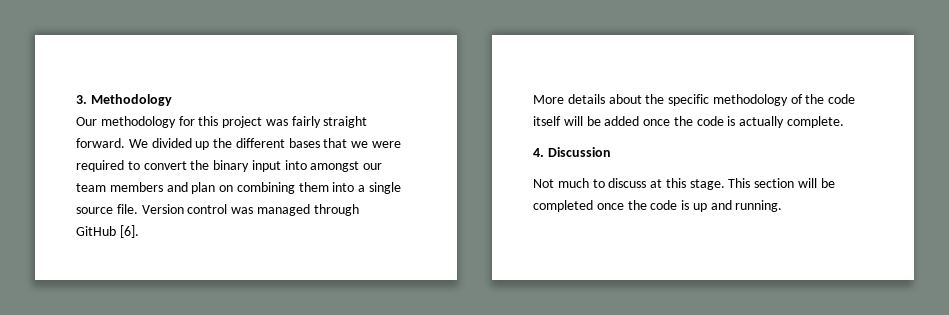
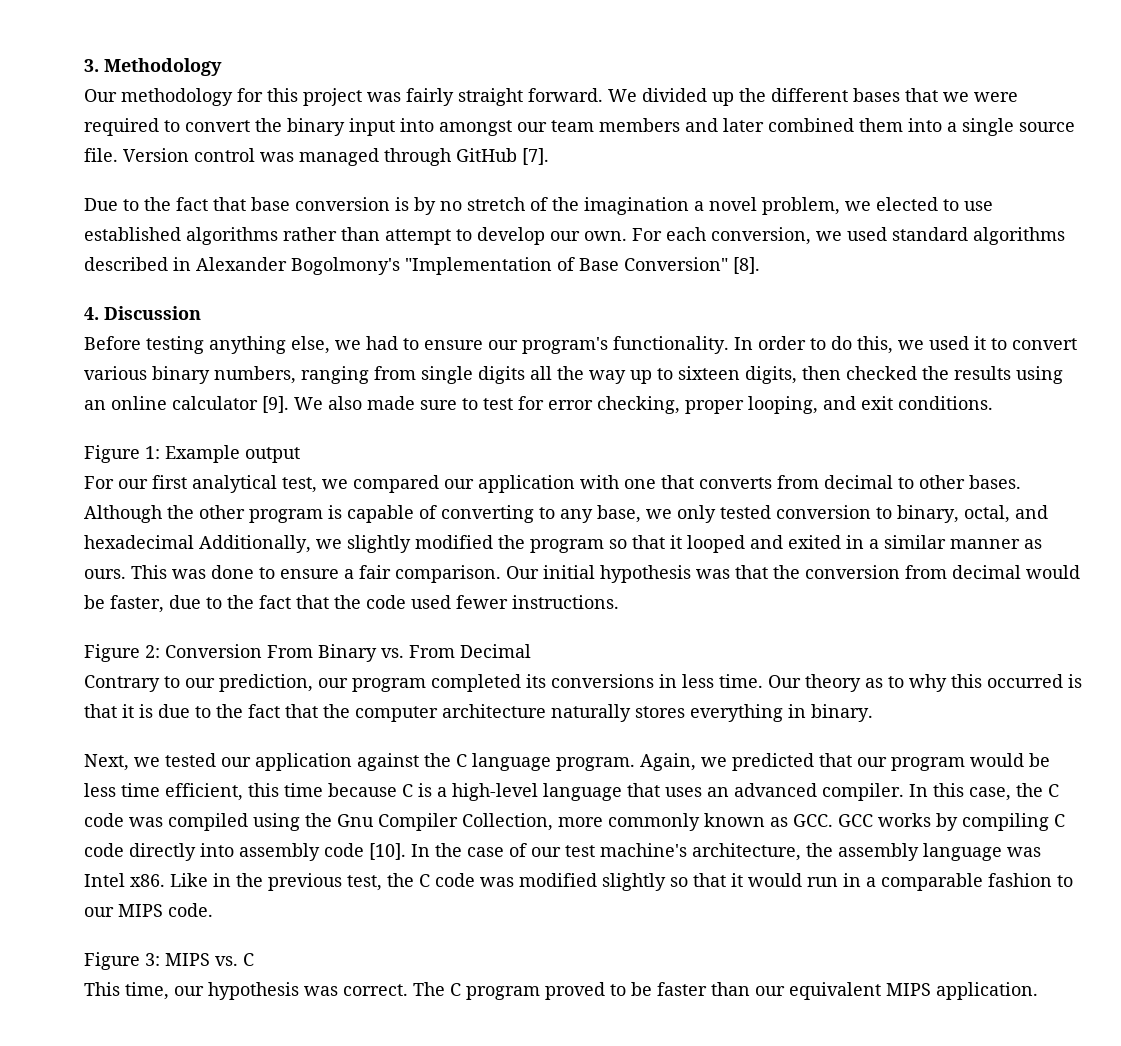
[191,182,295,194] plan on combining -> [723,118,854,132] later combined
[119,225,139,238] [533,94,856,106] [533,116,845,128] [533,147,611,157] [533,178,835,190] [533,200,783,212] [6]. // More details about the specific methodology of the code itself will be added once the code is actually complete. // 4. Discussion // Not much to discuss at this stage. This section will be completed once the code is up and running. -> [522,148,549,165] [84,197,993,215] [84,227,1065,245] [84,257,760,275] [84,306,201,320] [84,336,1077,354] [84,366,1063,384] [84,396,993,414] [84,445,300,463] [84,475,1021,493] [84,505,1048,523] [84,535,1042,553] [84,565,1080,583] [84,595,619,613] [84,644,531,662] [84,674,1082,692] [84,704,873,722] [84,753,1050,771] [84,783,1059,801] [84,813,1065,831] [84,843,1041,861] [84,873,1073,891] [84,903,213,917] [84,952,254,970] [84,982,1038,1000] [7]. // Due to the fact that base conversion is by no stretch of the imagination a novel problem, we elected to use established algorithms rather than attempt to develop our own. For each conversion, we used standard algorithms described in Alexander Bogolmony's "Implementation of Base Conversion" [8]. // 4. Discussion // Before testing anything else, we had to ensure our program's functionality. In order to do this, we used it to convert various binary numbers, ranging from single digits all the way up to sixteen digits, then checked the results using an online calculator [9]. We also made sure to test for error checking, proper looping, and exit conditions. // Figure 1: Example output // For our first analytical test, we compared our application with one that converts from decimal to other bases. Although the other program is capable of converting to any base, we only tested conversion to binary, octal, and hexadecimal Additionally, we slightly modified the program so that it looped and exited in a similar manner as ours. This was done to ensure a fair comparison. Our initial hypothesis was that the conversion from decimal would be faster, due to the fact that the code used fewer instructions. // Figure 2: Conversion From Binary vs. From Decimal // Contrary to our prediction, our program completed its conversions in less time. Our theory as to why this occurred is that it is due to the fact that the computer architecture naturally stores everything in binary. // Next, we tested our application against the C language program. Again, we predicted that our program would be less time efficient, this time because C is a high-level language that uses an advanced compiler. In this case, the C code was compiled using the Gnu Compiler Collection, more commonly known as GCC. GCC works by compiling C code directly into assembly code [10]. In the case of our test machine's architecture, the assembly language was Intel x86. Like in the previous test, the C code was modified slightly so that it would run in a comparable fashion to our MIPS code. // Figure 3: MIPS vs. C // This time, our hypothesis was correct. The C program proved to be faster than our equivalent MIPS application.

